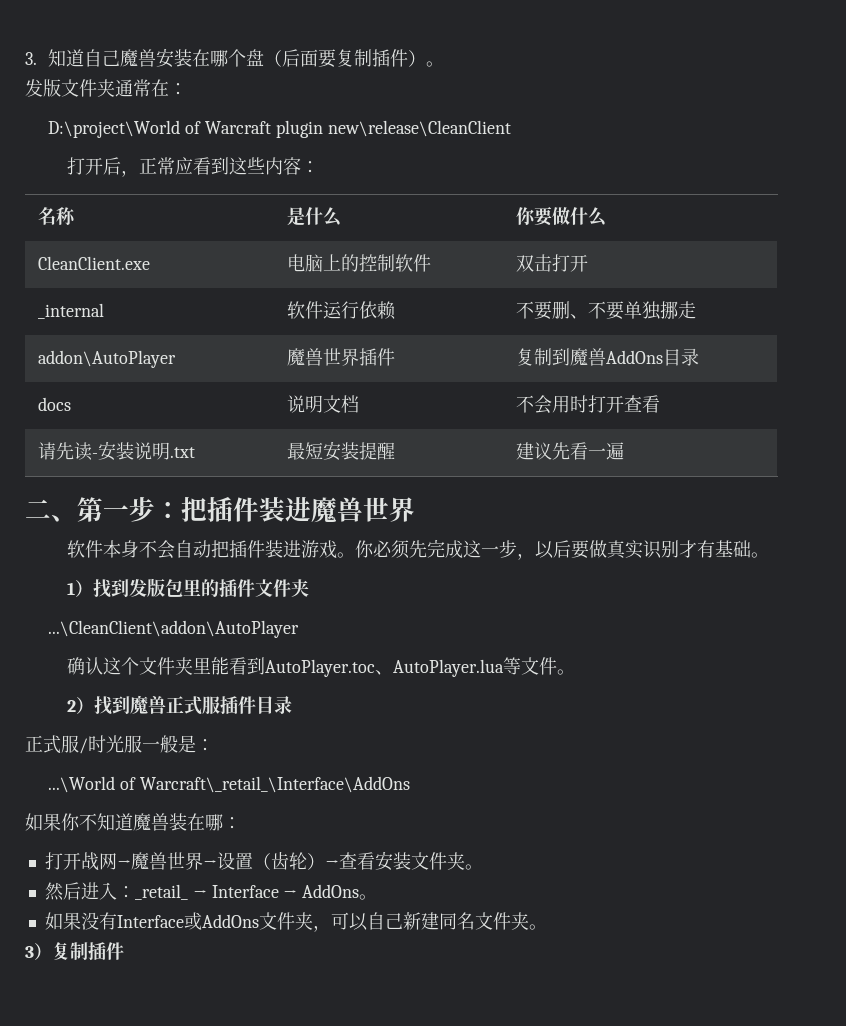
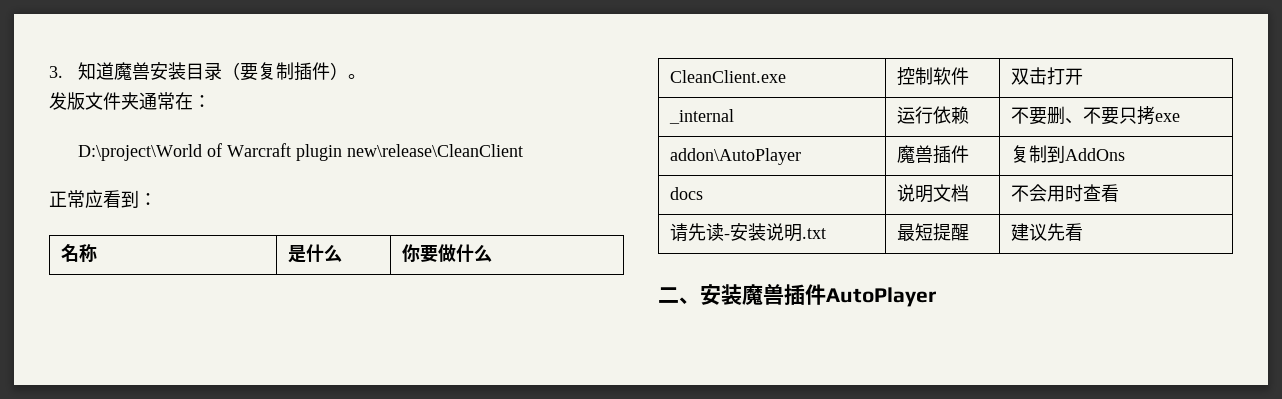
[84,49,121,67] 自己 -> (114, 71) none
[192,49,319,67] 在哪个盘（后面 -> [185,62,240,80] 目录（
[67,157,140,177] 打开后， -> (523, 150) none
[229,157,302,175] 这些内容 -> (139, 199) none
[286,254,359,272] 电脑上的 -> (786, 76) none
[286,301,323,319] 软件 -> (734, 116) none
[623,301,696,320] 单独挪走 -> [1118,106,1180,125] 只拷exe
[322,348,359,366] 世界 -> (933, 154) none
[569,348,699,366] 魔兽AddOns目录 -> [1064,148,1125,161] AddOns
[587,395,624,413] 打开 -> (1083, 193) none
[322,441,359,461] 安装 -> (933, 232) none
[587,442,624,460] 一遍 -> (1083, 232) none
[77,496,415,523] [67,539,770,560] [67,578,310,598] [48,620,300,638] [67,657,576,677] [67,695,293,715] [25,735,214,754] [48,776,410,793] [25,813,241,831] [44,851,483,871] [44,882,378,901] [44,912,547,932] [25,942,124,960] 第一步：把插件装进魔兽世界 // 软件本身不会自动把插件装进游戏。你必须先完成这一步，以后要做真实识别才有基础。 // 1）找到发版包里的插件文件夹 // ...\CleanClient\addon\AutoPlayer // 确认这个文件夹里能看到AutoPlayer.toc、AutoPlayer.lua等文件。 // 2）找到魔兽正式服插件目录 // 正式服/时光服一般是： // ...\World of Warcraft\_retail_\Interface\AddOns // 如果你不知道魔兽装在哪： // 打开战网→魔兽世界→设置（齿轮）→查看安装文件夹。 // 然后进入：_retail_ → Interface → AddOns。 // 如果没有Interface或AddOns文件夹，可以自己新建同名文件夹。 // 3）复制插件 -> [700,283,936,307] 安装魔兽插件AutoPlayer

